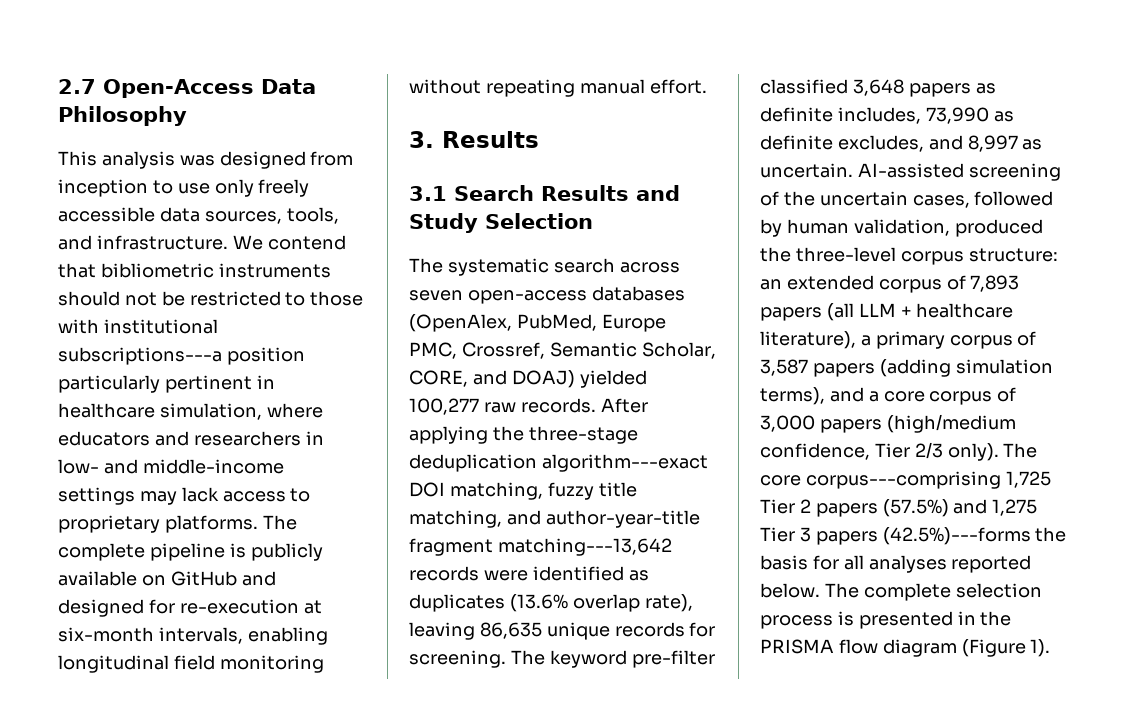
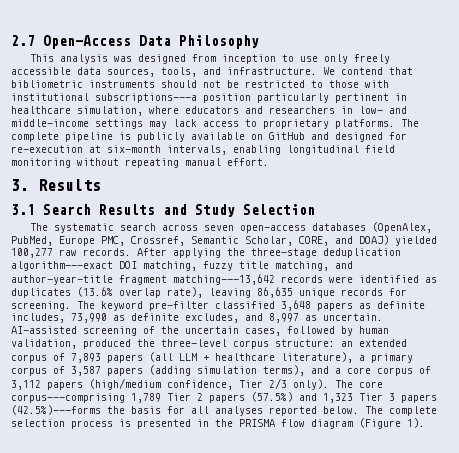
[760,415,815,432] 3,000 -> [11,380,41,390] 3,112
[1005,471,1051,488] 1,725 -> [131,393,161,403] 1,789
[992,499,1038,516] 1,275 -> [323,393,353,403] 1,323

